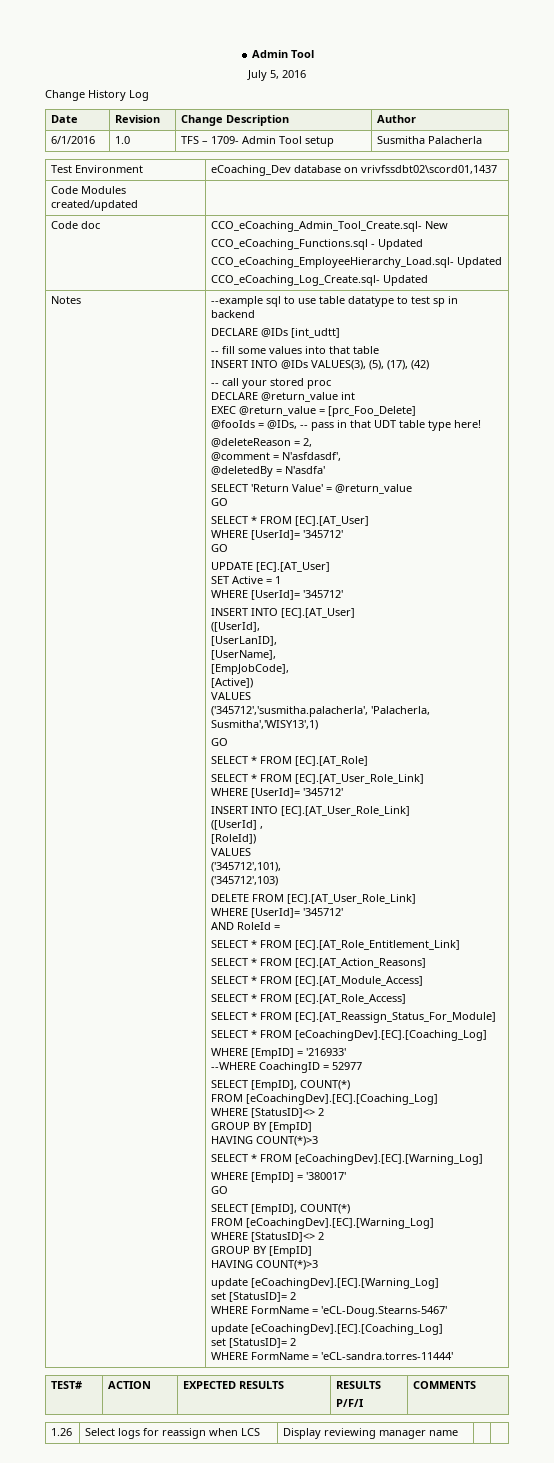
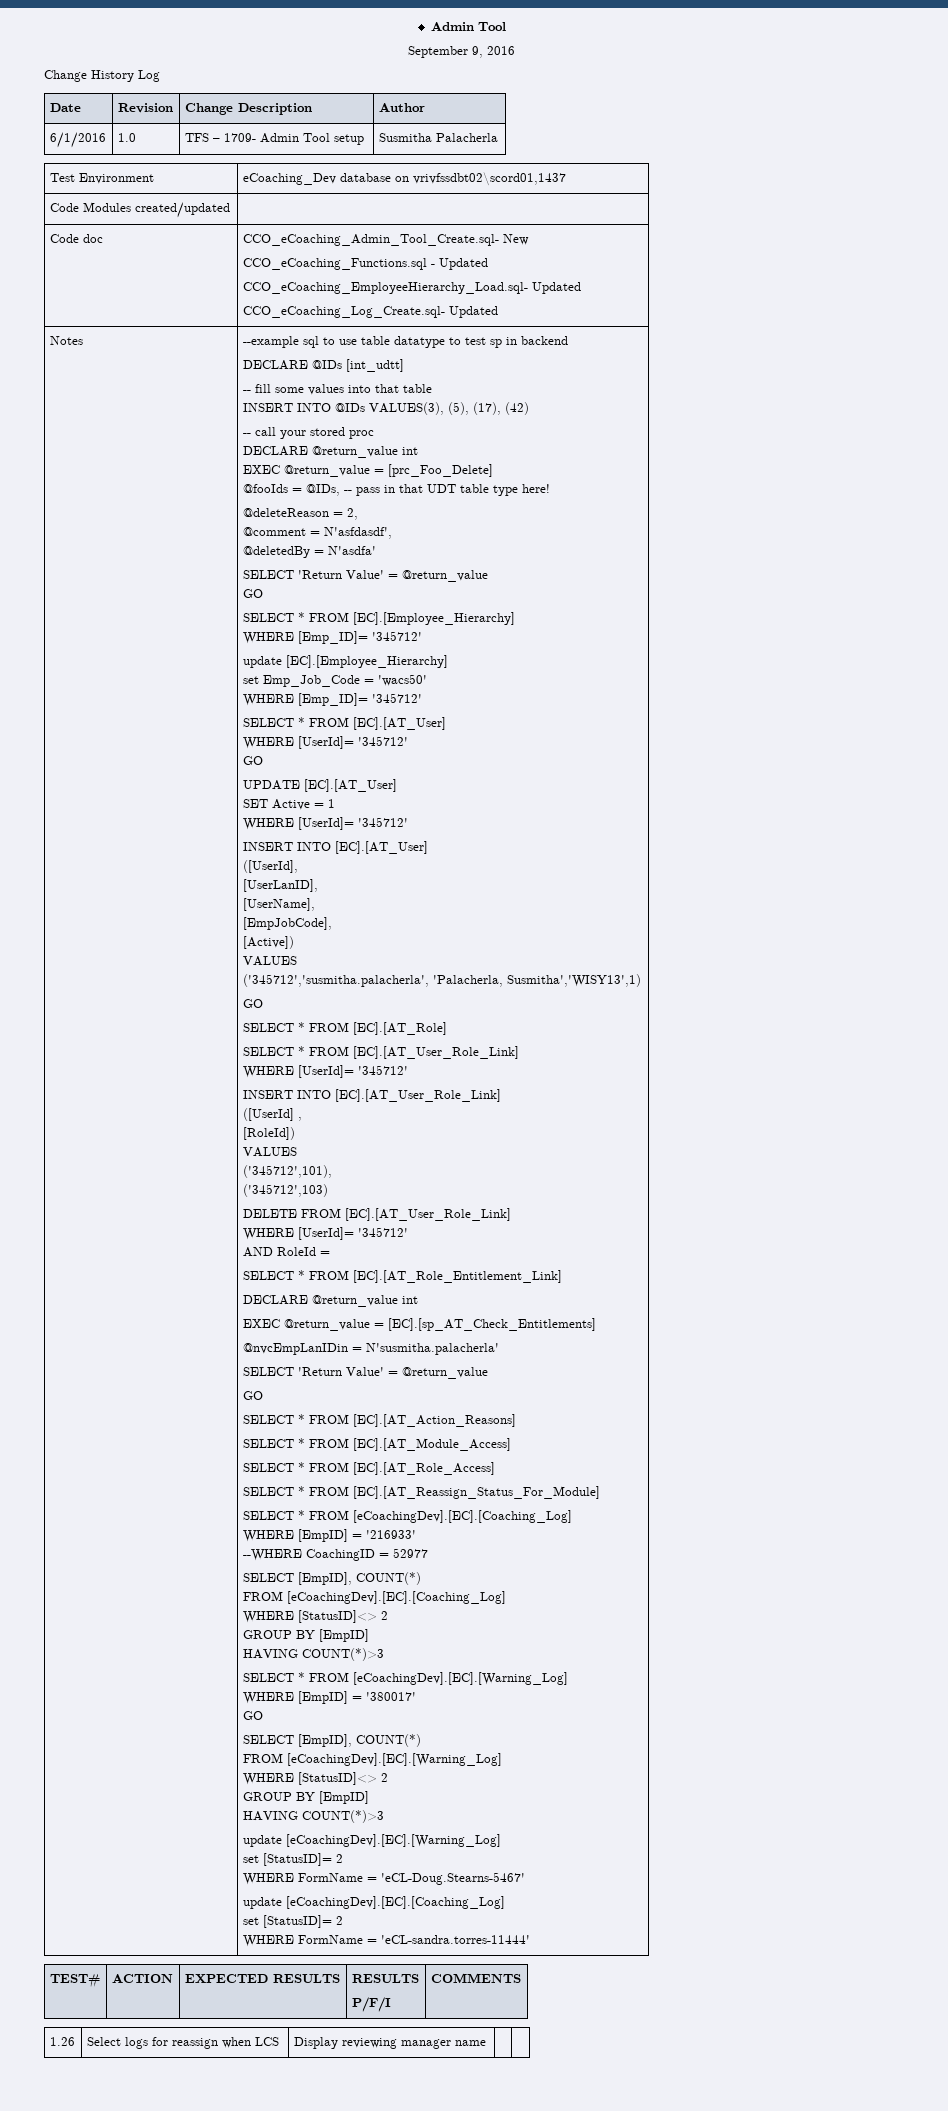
[247,70,279,81] July 5, -> [407,46,483,58] September 9,
(228, 502) none -> [242,612,515,625] [242,631,422,644] [242,655,448,668] [242,674,427,687] [242,693,422,706] // SELECT * FROM [EC].[Employee_Hierarchy] // WHERE [Emp_ID]= '345712' // update [EC].[Employee_Hierarchy] // set Emp_Job_Code = 'wacs50' // WHERE [Emp_ID]= '345712'
(460, 945) none -> [242,1295,418,1307] [242,1318,596,1331] [242,1343,499,1355] [242,1367,488,1379] [242,1391,263,1400] // DECLARE @return_value int // EXEC @return_value = [EC].[sp_AT_Check_Entitlements] // @nvcEmpLanIDin = N'susmitha.palacherla' // SELECT 'Return Value' = @return_value // GO

